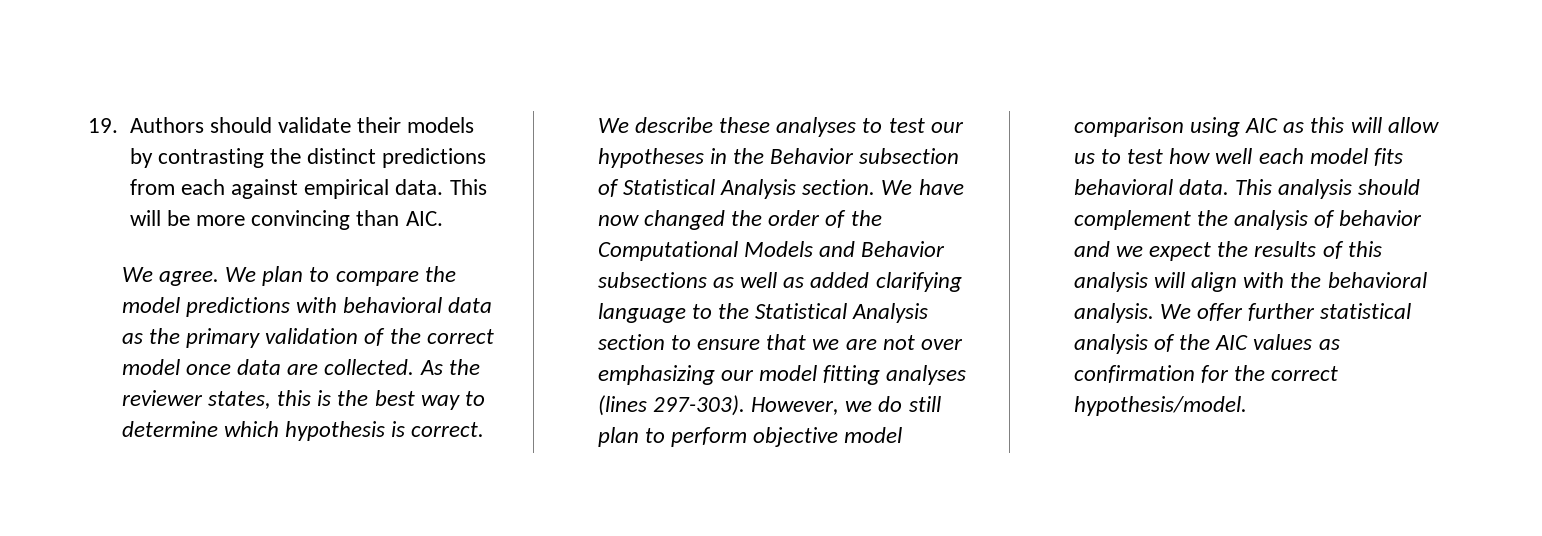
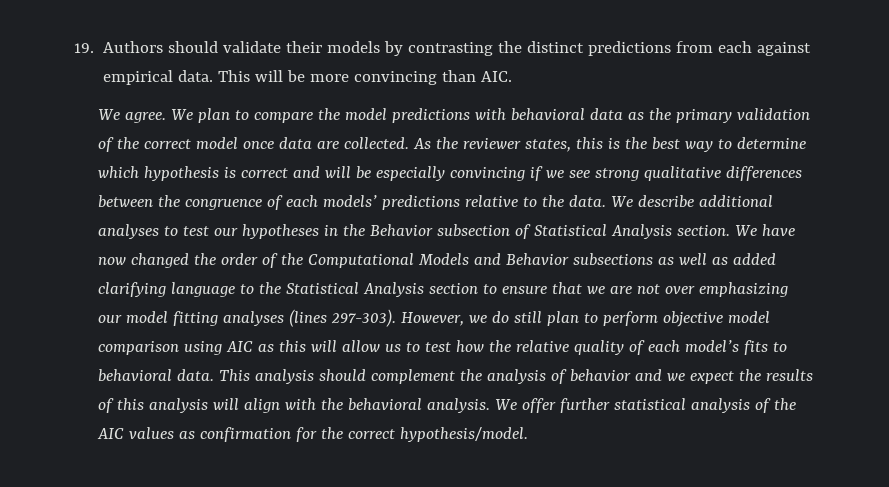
[411,422,485,437] correct. -> [241,166,803,181] [98,195,607,210] correct and will be especially convincing if we see strong qualitative differences between the congruence of each models’ predictions relative to the data.
[718,117,770,133] these -> [699,195,774,207] additional
[1215,148,1404,166] well each model fits -> [489,340,788,355] the relative quality of each model’s fits to

